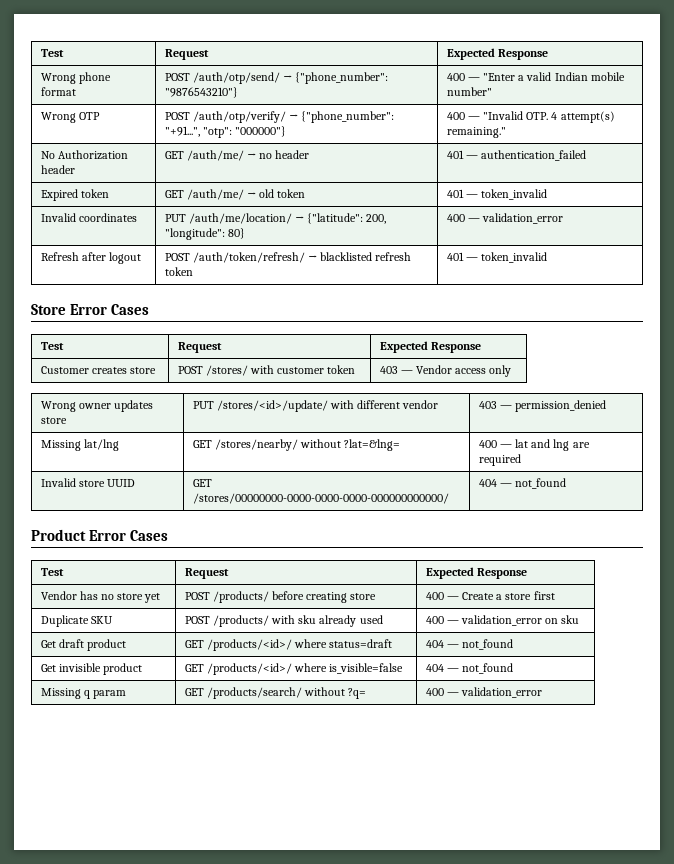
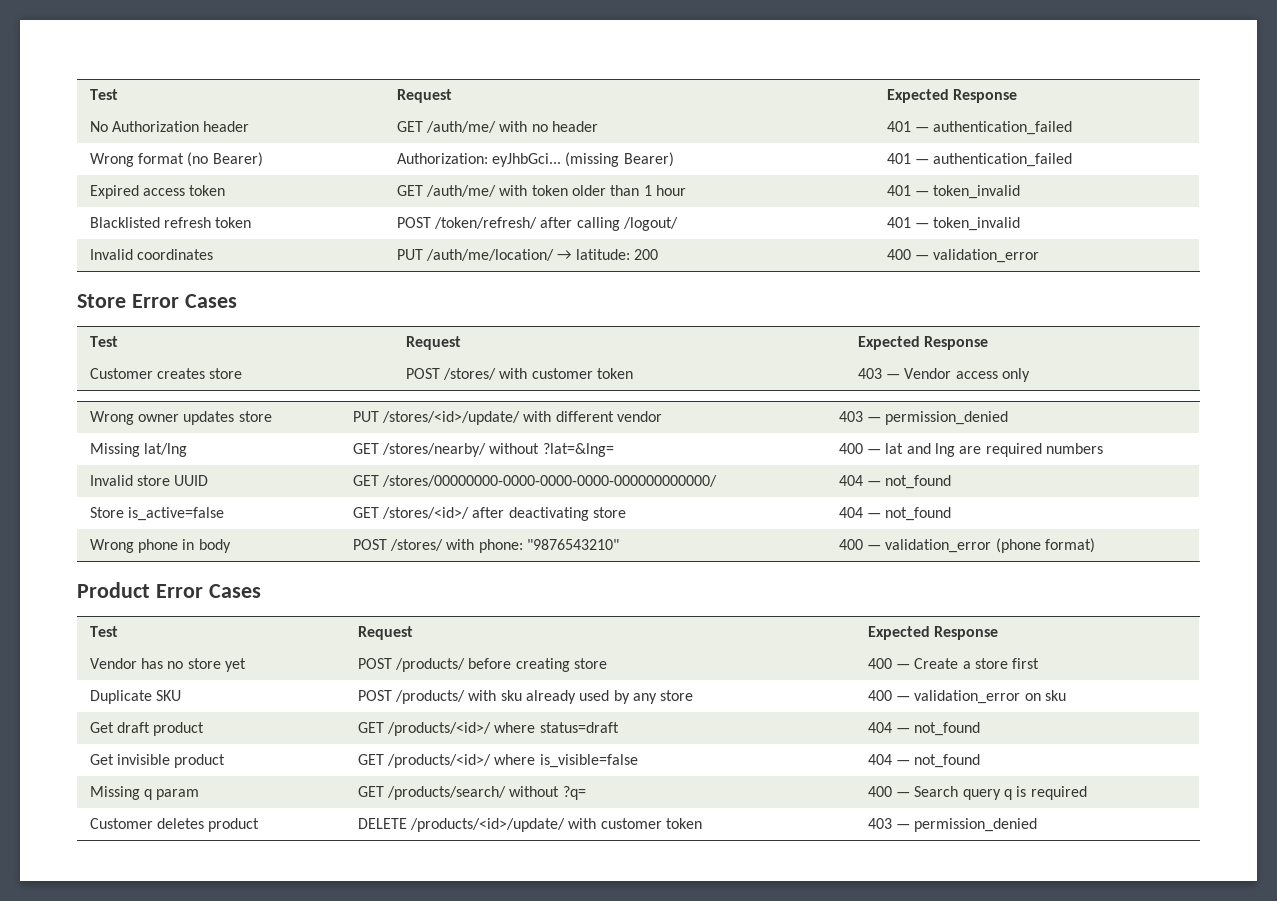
[40,49,64,57] [164,49,209,60] [446,48,549,60] [40,72,112,84] [40,87,76,96] [164,72,389,84] [164,87,238,98] [446,72,625,81] [446,87,492,96] [40,112,101,123] [164,111,395,123] [164,126,287,138] [446,111,615,123] [446,127,506,138] Test | Request | Expected Response // Wrong phone format | POST /auth/otp/send/ → {"phone_number": "9876543210"} | 400 — "Enter a valid Indian mobile number" // Wrong OTP | POST /auth/otp/verify/ → {"phone_number": "+91...", "otp": "000000"} | 400 — "Invalid OTP. 4 attempt(s) remaining." -> [89,89,118,100] [396,89,452,103] [886,89,1018,103] Test | Request | Expected Response
[247,153,257,159] → -> [499,121,528,132] with
(587, 155) none -> [89,152,263,167] [396,152,674,167] [886,153,1073,167] // Wrong format (no Bearer) | Authorization: eyJhbGci... (missing Bearer) | 401 — authentication_failed
(78, 195) none -> [143,188,186,196] access
[247,189,306,198] → old token -> [499,185,687,196] [886,185,1021,199] [89,217,252,228] [396,217,679,231] with token older than 1 hour | 401 — token_invalid // Blacklisted refresh token | POST /token/refresh/ after calling /logout/
[307,213,387,224] [164,228,246,240] [446,213,564,224] [40,252,142,264] [164,252,412,263] [164,267,193,276] [446,252,548,263] {"latitude": 200, "longitude": 80} | 400 — validation_error // Refresh after logout | POST /auth/token/refresh/ → blacklisted refresh token | 401 — token_invalid -> [575,249,659,260] [886,249,1040,263] latitude: 200 | 400 — validation_error
(521, 460) none -> [1046,443,1104,454] numbers
(567, 483) none -> [89,507,225,521] [352,507,627,521] [838,507,952,521] [89,539,231,553] [352,539,620,553] [838,538,1096,553] // Store is_active=false | GET /stores/<id>/ after deactivating store | 404 — not_found // Wrong phone in body | POST /stores/ with phone: "9876543210" | 400 — validation_error (phone format)
(383, 619) none -> [613,690,694,704] by any store
[461,687,543,698] validation_error -> [914,786,1087,800] [89,818,260,832] [357,818,703,832] [867,818,1038,832] Search query q is required // Customer deletes product | DELETE /products/<id>/update/ with customer token | 403 — permission_denied

